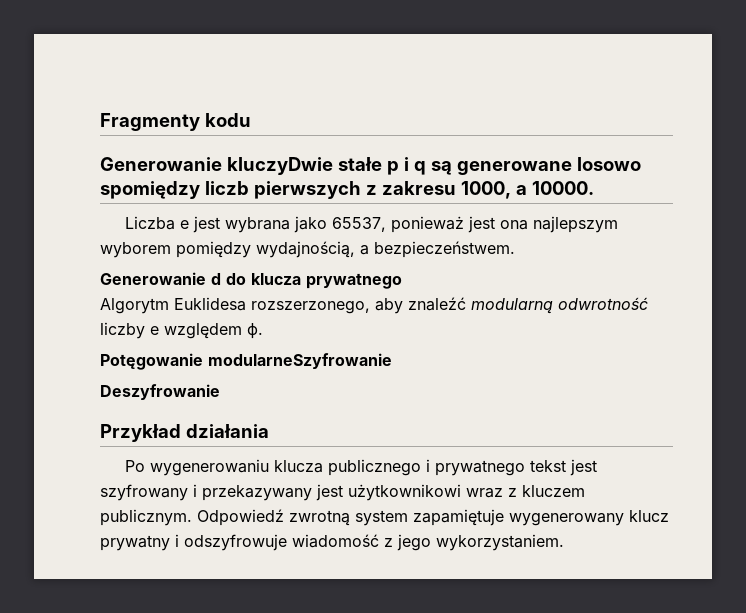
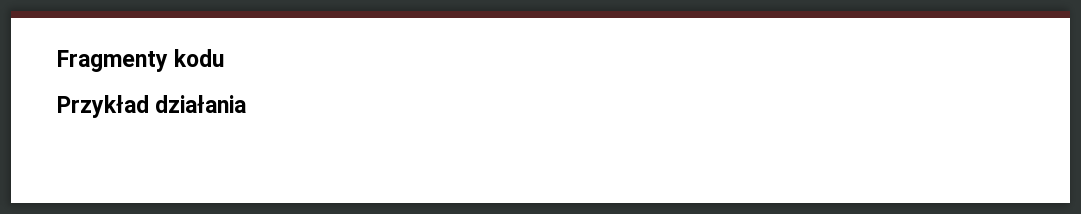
[100,157,641,175] [100,181,594,199] [124,216,618,233] [100,241,515,258] [100,272,402,289] [100,297,648,314] [100,322,263,339] [100,353,392,370] [100,384,220,400] [100,424,269,442] [124,459,597,476] [100,484,585,501] [100,509,669,526] [100,534,564,551] Generowanie kluczyDwie stałe p i q są generowane losowo spomiędzy liczb pierwszych z zakresu 1000, a 10000. // Liczba e jest wybrana jako 65537, ponieważ jest ona najlepszym wyborem pomiędzy wydajnością, a bezpieczeństwem. // Generowanie d do klucza prywatnego // Algorytm Euklidesa rozszerzonego, aby znaleźć modularną odwrotność liczby e względem ϕ. // Potęgowanie modularneSzyfrowanie // Deszyfrowanie // Przykład działania // Po wygenerowaniu klucza publicznego i prywatnego tekst jest szyfrowany i przekazywany jest użytkownikowi wraz z kluczem publicznym. Odpowiedź zwrotną system zapamiętuje wygenerowany klucz prywatny i odszyfrowuje wiadomość z jego wykorzystaniem. -> [57,95,247,118] Przykład działania

